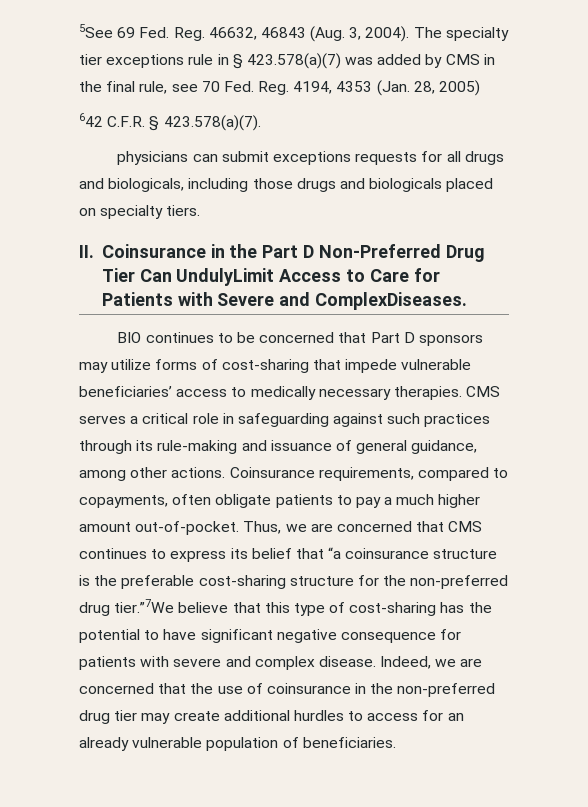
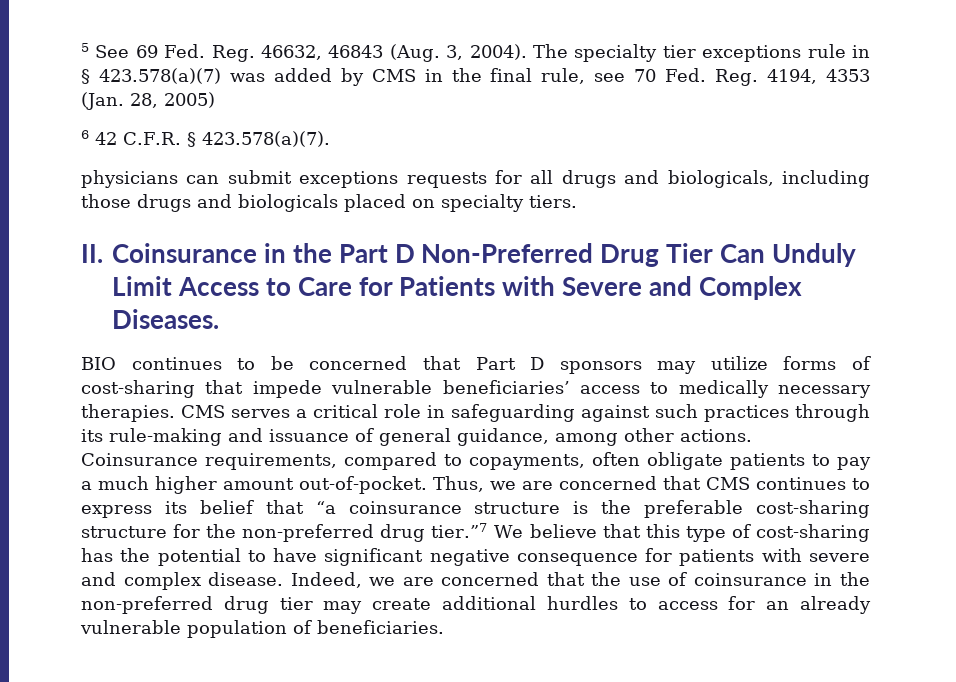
[79,24,113,38] 5See -> [81,43,130,58] 5 See
[79,113,103,127] 642 -> [81,130,117,145] 6 42
[176,268,275,286] UndulyLimit -> [771,243,856,267] [112,276,172,296] Unduly Limit
[315,292,468,310] ComplexDiseases. -> [698,276,802,300] [112,309,219,329] Complex Diseases.
[114,599,175,613] tier.”7We -> [431,523,524,538] tier.”7 We

